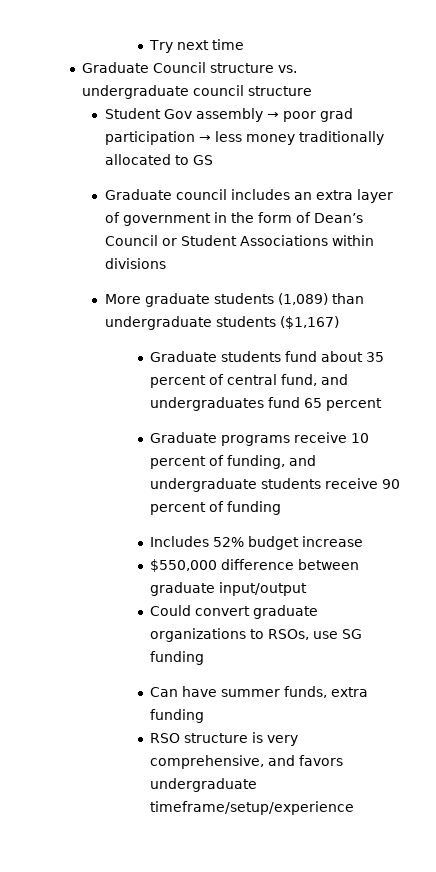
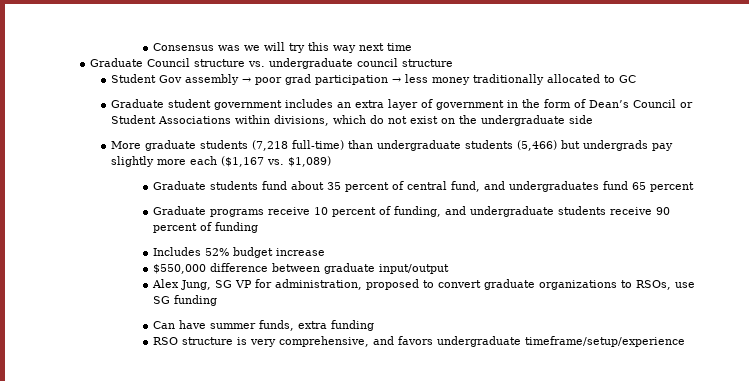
[149,40,174,53] Try -> [153,42,357,53] Consensus was we will try this way
[192,155,213,165] [104,189,227,200] GS // Graduate council -> [619,75,637,83] [111,99,283,110] GC // Graduate student government
[104,258,166,269] divisions -> [274,115,594,126] divisions, which do not exist on the undergraduate side
[277,293,328,305] (1,089) -> [252,140,345,151] (7,218 full-time)
[279,316,339,329] ($1,167) -> [517,140,674,151] [111,156,332,167] (5,466) but undergrads pay slightly more each ($1,167 vs. $1,089)
[150,605,192,616] Could -> [152,279,435,290] Alex Jung, SG VP for administration, proposed to

